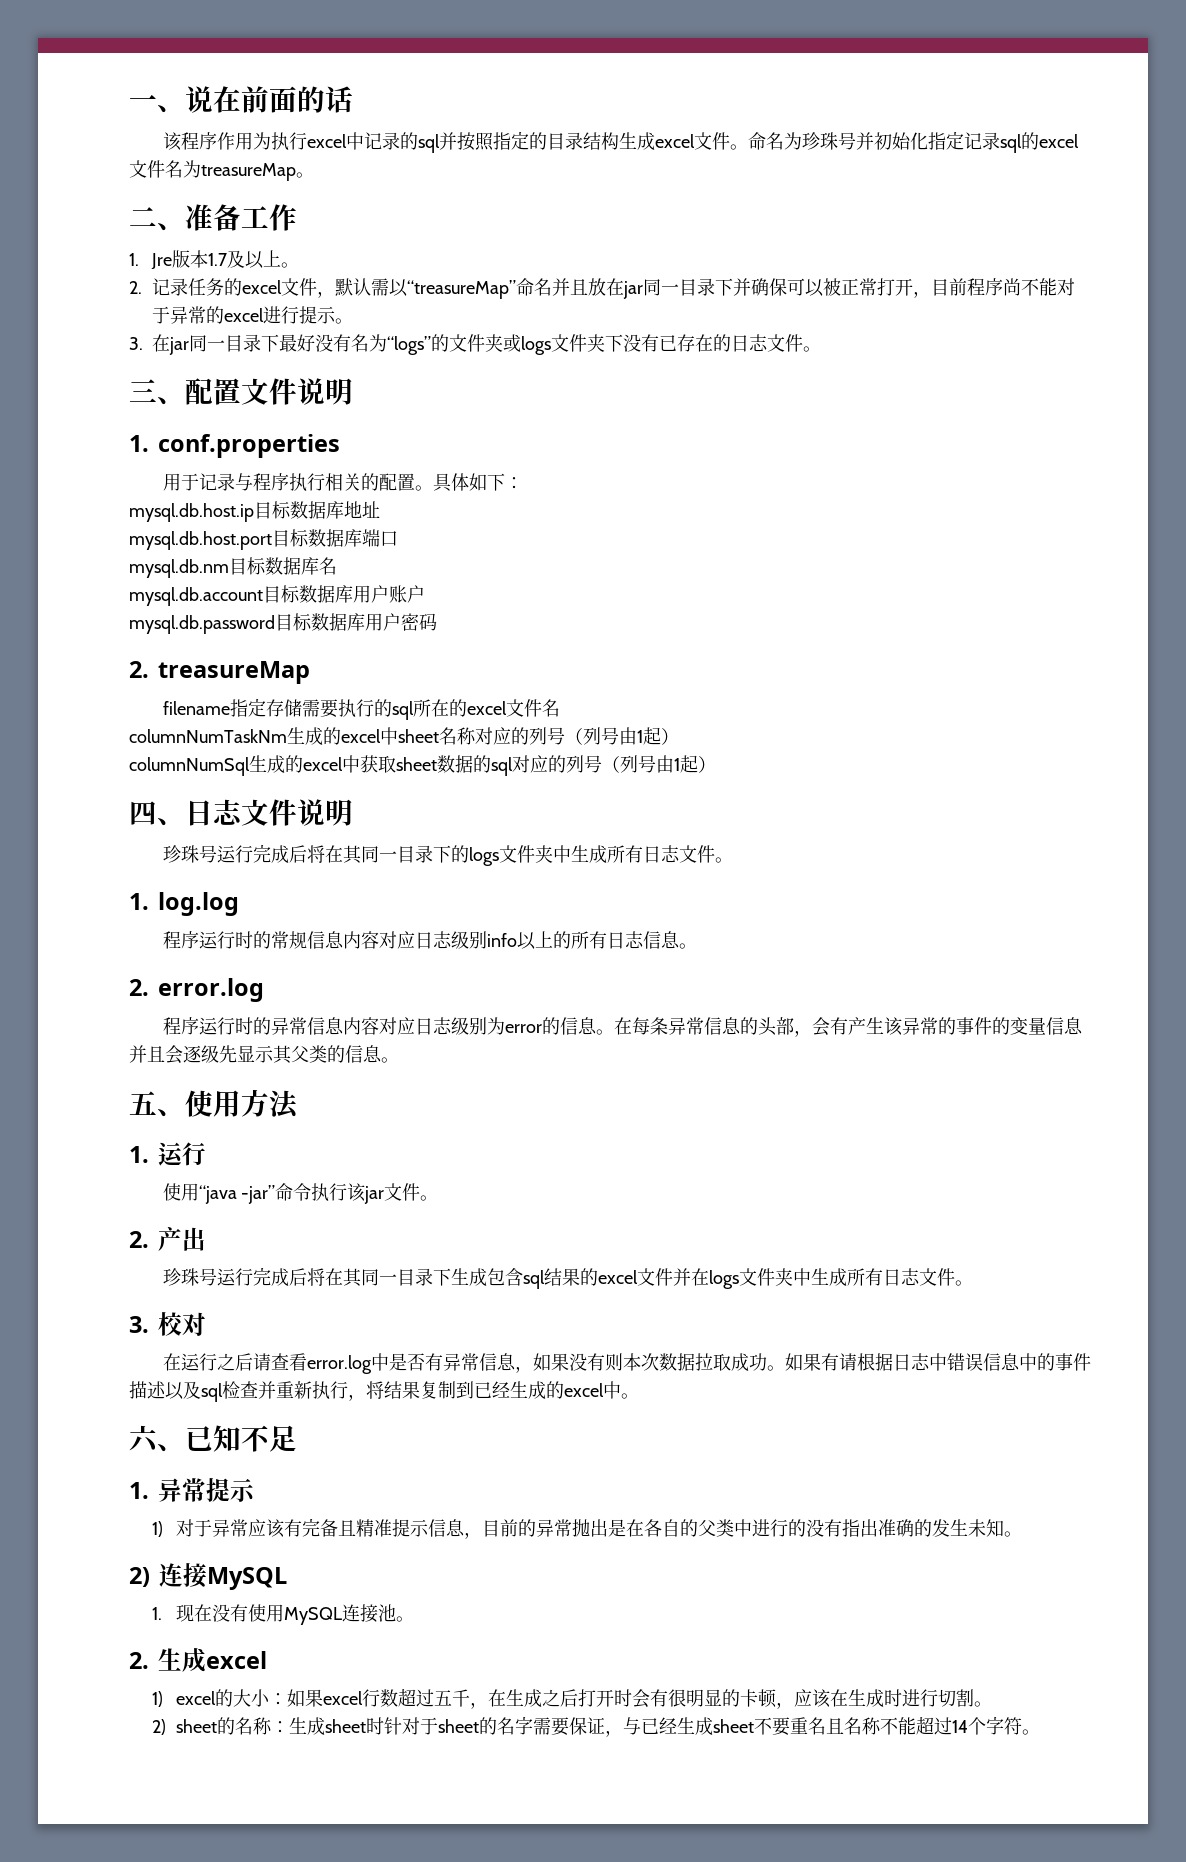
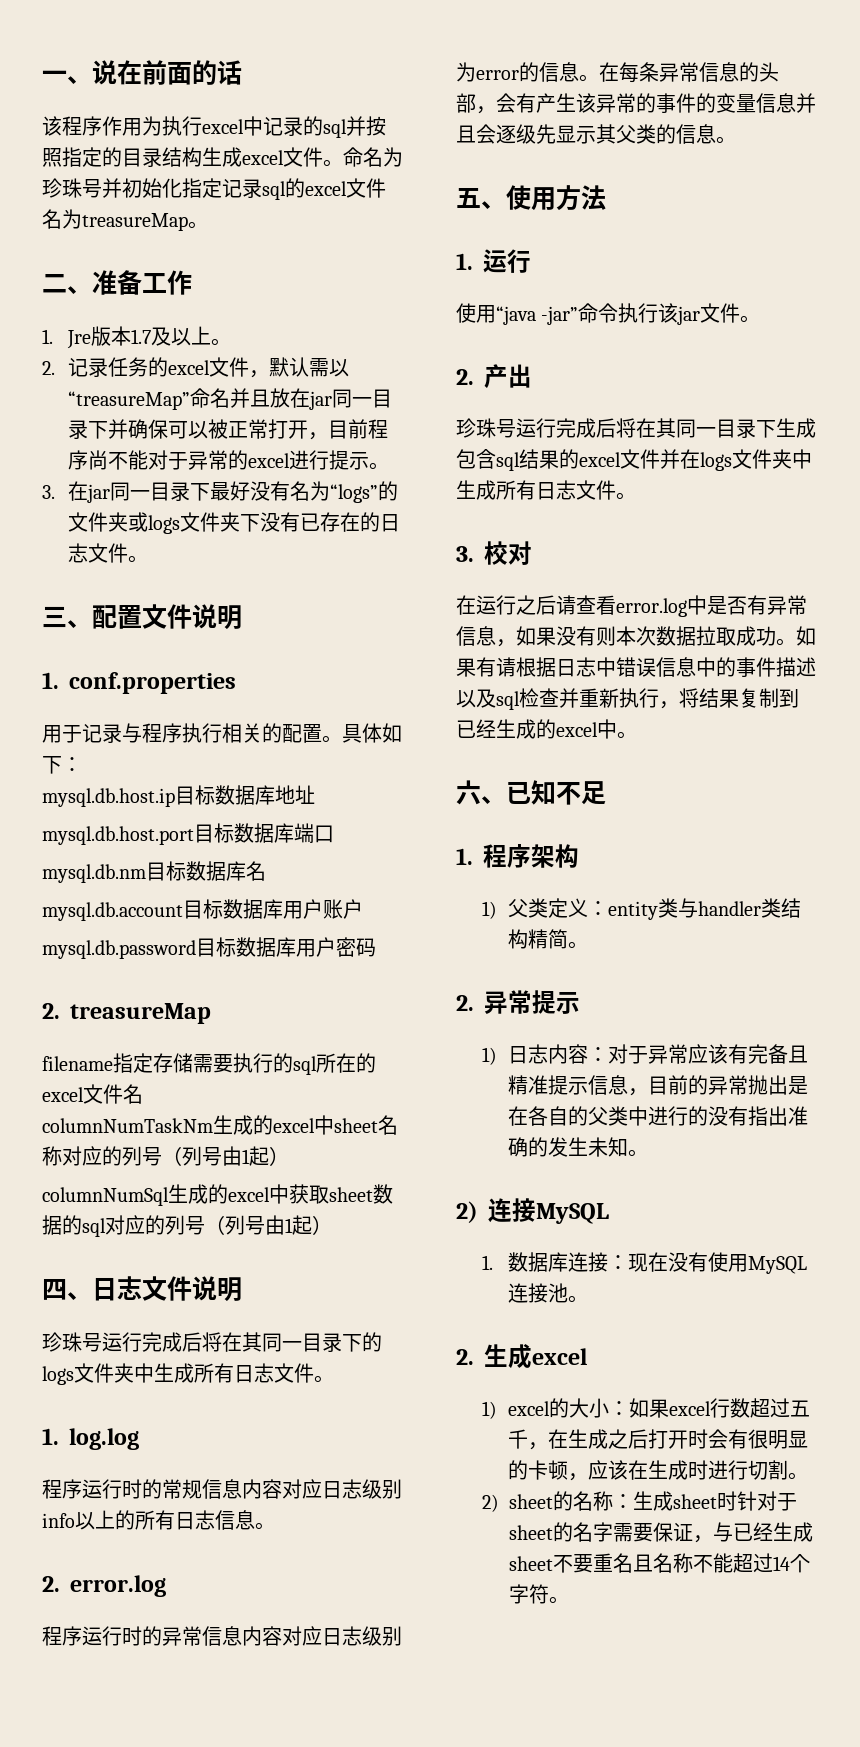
(149, 1490) none -> [483,844,579,868] [481,898,801,920] [507,929,588,949] [456,995,474,1011] 程序架构 // 1)父类定义：entity类与handler类结构精简。 // 2.
(164, 1529) none -> [507,1044,608,1064] 日志内容：
(163, 1613) none -> [507,1252,628,1272] 数据库连接：

